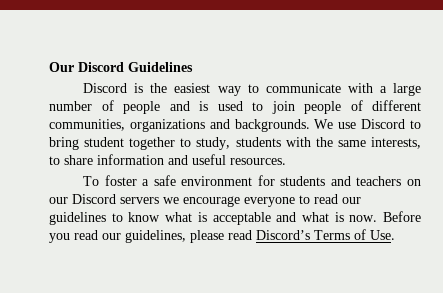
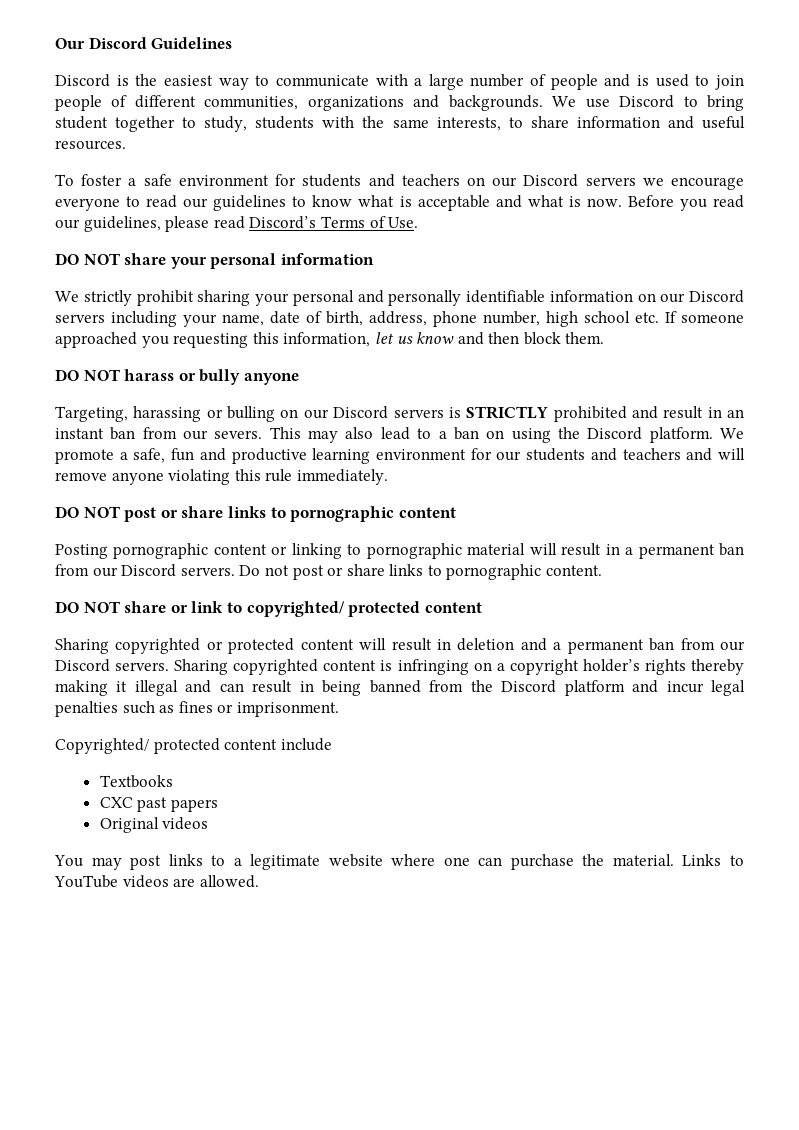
(395, 235) none -> [55,253,374,269] [55,290,744,306] [55,311,744,327] [55,332,605,348] [55,369,299,385] [55,406,744,422] [55,427,745,443] [55,448,745,464] [55,469,388,485] [55,506,456,522] [55,543,744,559] [55,564,603,580] [55,601,482,617] [55,638,746,654] [55,659,744,675] [55,680,745,696] [55,701,339,717] [55,738,332,754] [99,775,173,788] [99,797,218,812] [99,817,209,833] [54,854,744,870] [54,875,259,888] // DO NOT share your personal information // We strictly prohibit sharing your personal and personally identifiable information on our Discord servers including your name, date of birth, address, phone number, high school etc. If someone approached you requesting this information, let us know and then block them. // DO NOT harass or bully anyone // Targeting, harassing or bulling on our Discord servers is STRICTLY prohibited and result in an instant ban from our severs. This may also lead to a ban on using the Discord platform. We promote a safe, fun and productive learning environment for our students and teachers and will remove anyone violating this rule immediately. // DO NOT post or share links to pornographic content // Posting pornographic content or linking to pornographic material will result in a permanent ban from our Discord servers. Do not post or share links to pornographic content. // DO NOT share or link to copyrighted/ protected content // Sharing copyrighted or protected content will result in deletion and a permanent ban from our Discord servers. Sharing copyrighted content is infringing on a copyright holder’s rights thereby making it illegal and can result in being banned from the Discord platform and incur legal penalties such as fines or imprisonment. // Copyrighted/ protected content include // Textbooks // CXC past papers // Original videos // You may post links to a legitimate website where one can purchase the material. Links to YouTube videos are allowed.

